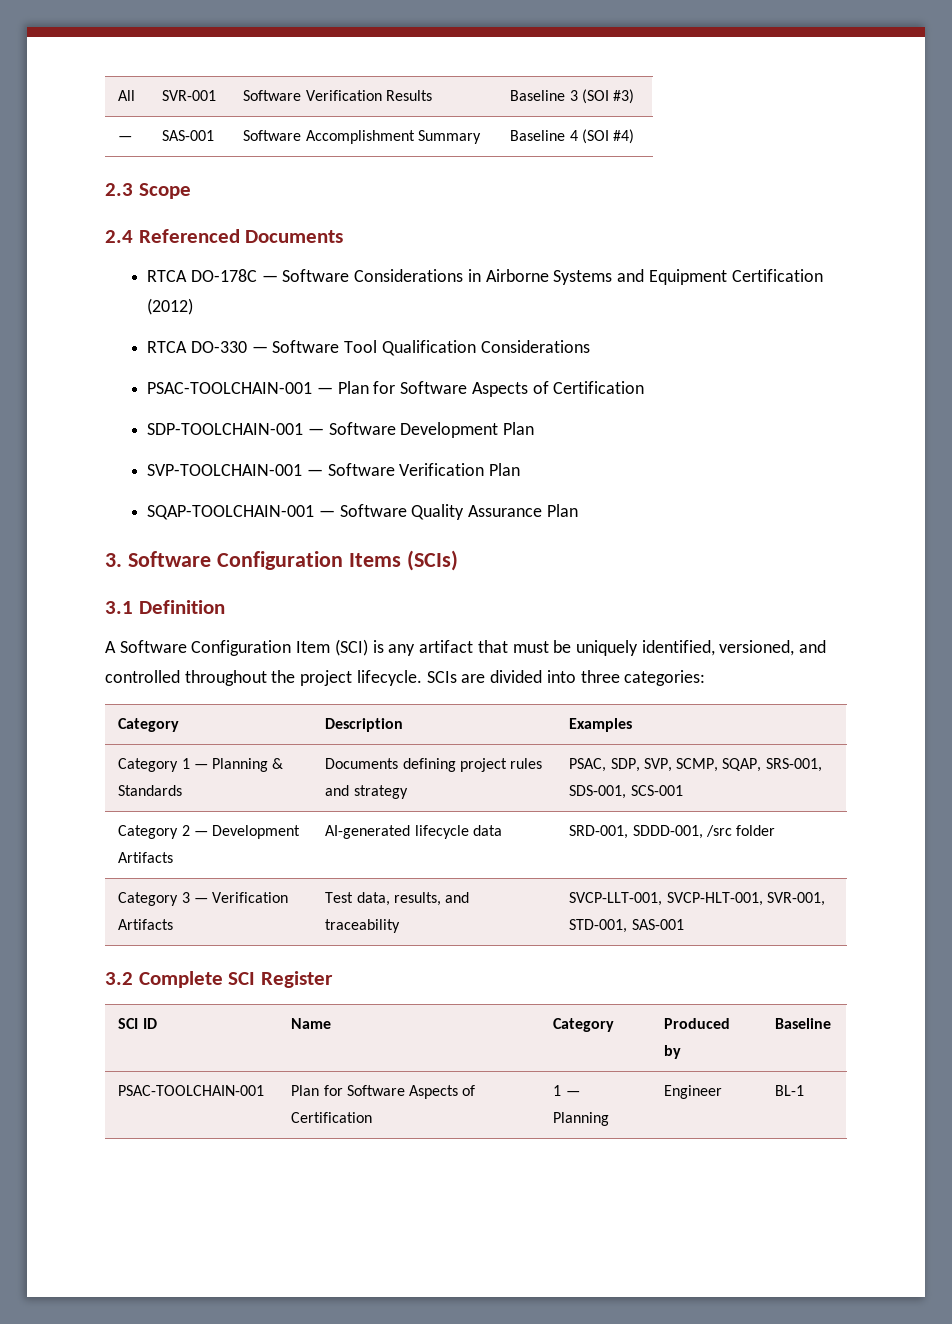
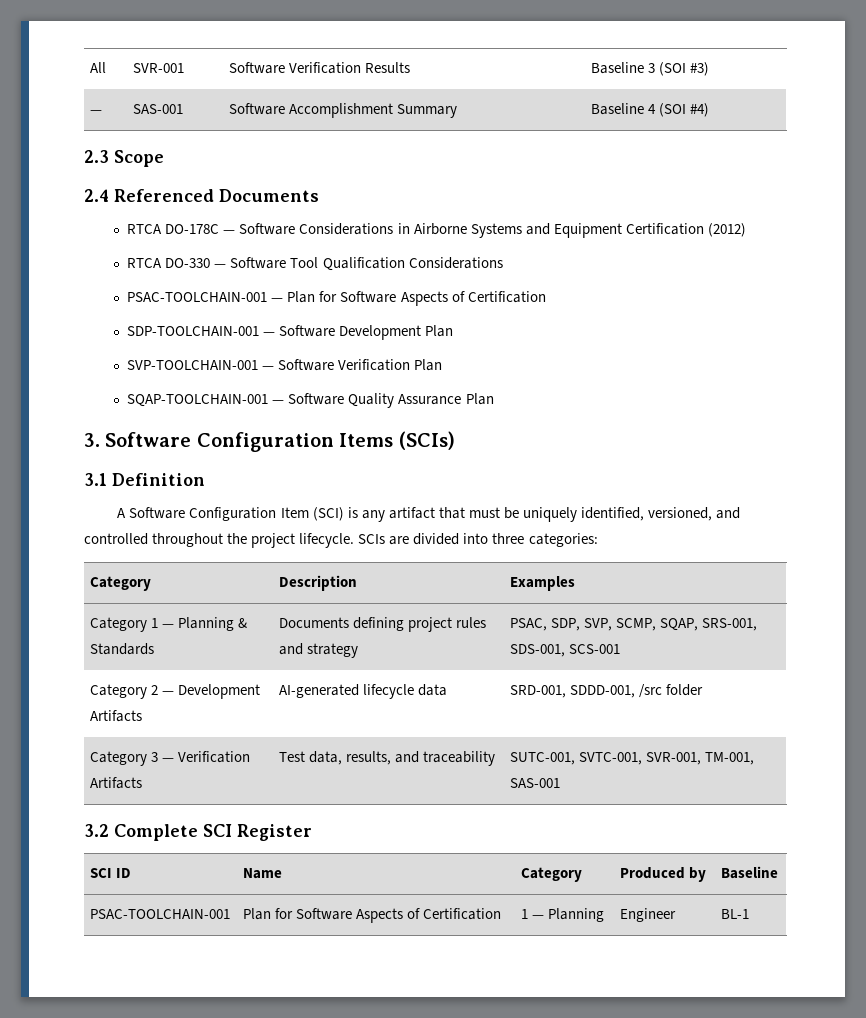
[569,892,825,906] [569,919,628,933] SVCP-LLT-001, SVCP-HLT-001, SVR-001, STD-001, -> [510,752,755,765] SUTC-001, SVTC-001, SVR-001, TM-001,

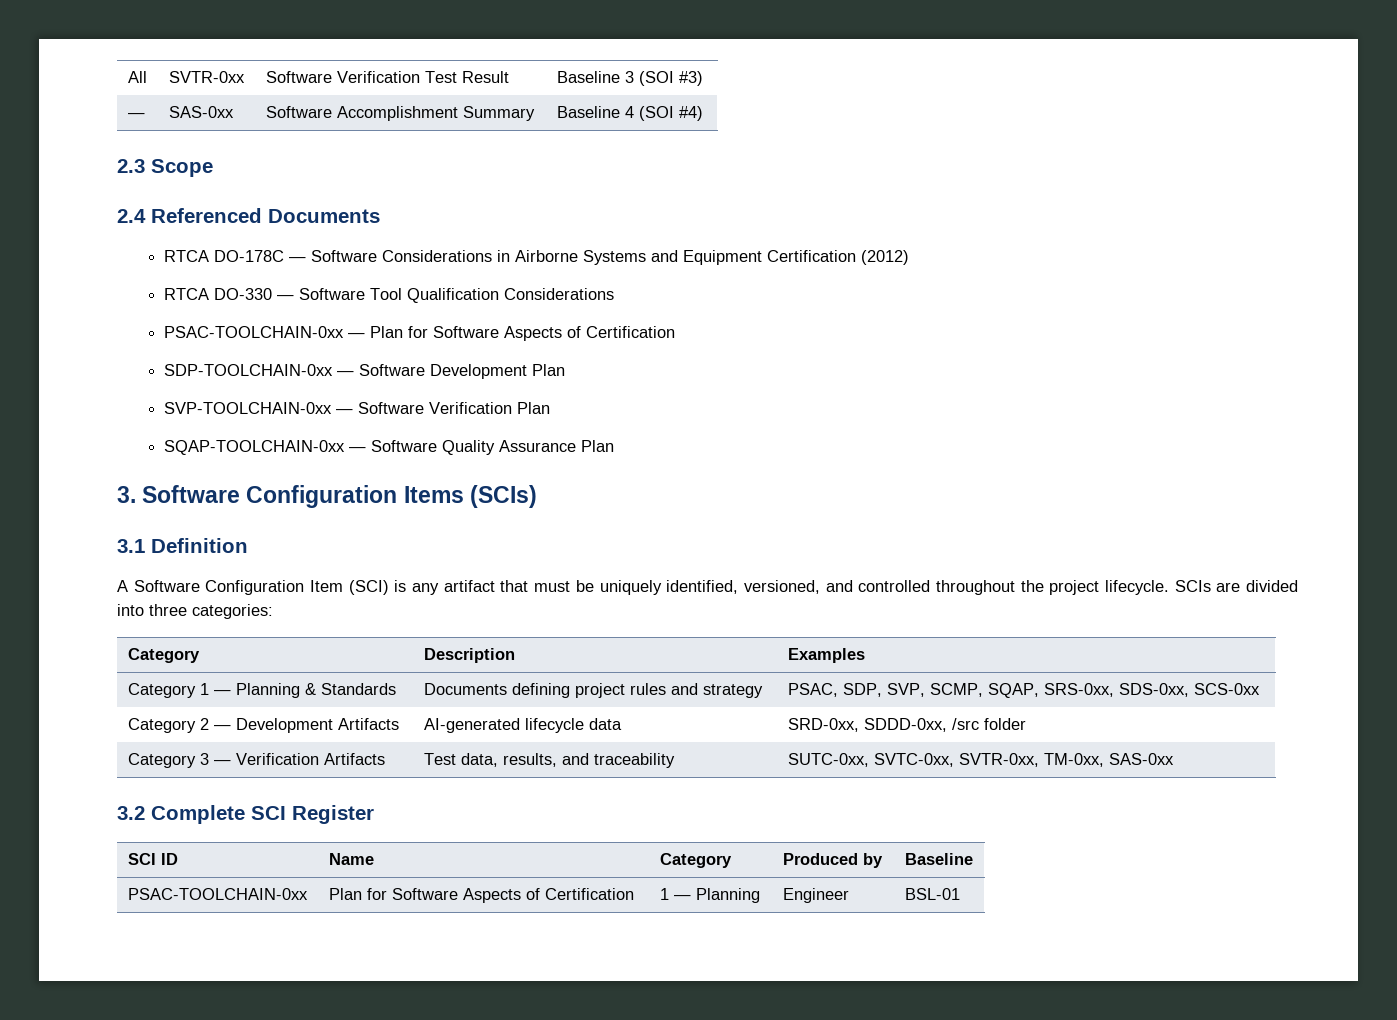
[133,63,185,73] [229,62,411,74] SVR-001 | Software Verification Results -> [168,71,245,83] [265,71,509,83] SVTR-0xx | Software Verification Test Result
[133,104,184,114] SAS-001 -> [168,106,234,118] SAS-0xx
[127,292,268,302] PSAC-TOOLCHAIN-001 -> [164,326,345,338] PSAC-TOOLCHAIN-0xx
[127,326,260,336] SDP-TOOLCHAIN-001 -> [164,364,334,376] SDP-TOOLCHAIN-0xx
[127,360,259,370] SVP-TOOLCHAIN-001 -> [164,402,333,414] SVP-TOOLCHAIN-0xx
[127,394,269,407] SQAP-TOOLCHAIN-001 -> [164,440,346,455] SQAP-TOOLCHAIN-0xx
[702,618,758,631] [510,644,621,657] SRS-001, SDS-001, SCS-001 -> [1043,683,1260,697] SRS-0xx, SDS-0xx, SCS-0xx
[510,685,636,698] SRD-001, SDDD-001, -> [787,718,947,732] SRD-0xx, SDDD-0xx,
[510,752,755,765] [510,778,561,788] SUTC-001, SVTC-001, SVR-001, TM-001, SAS-001 -> [787,753,1174,767] SUTC-0xx, SVTC-0xx, SVTR-0xx, TM-0xx, SAS-0xx
[90,909,231,919] PSAC-TOOLCHAIN-001 -> [127,888,308,900] PSAC-TOOLCHAIN-0xx
[721,909,750,919] BL-1 -> [904,888,960,900] BSL-01

